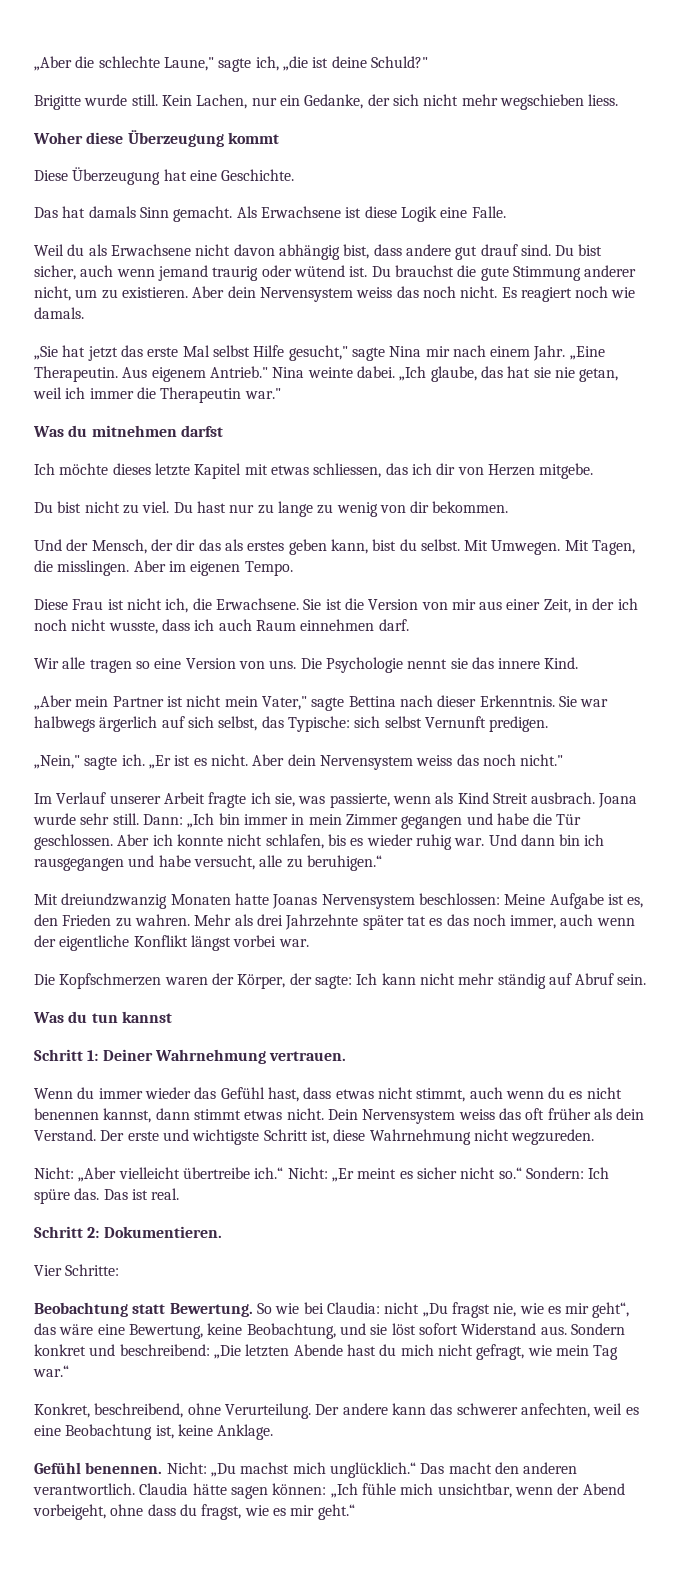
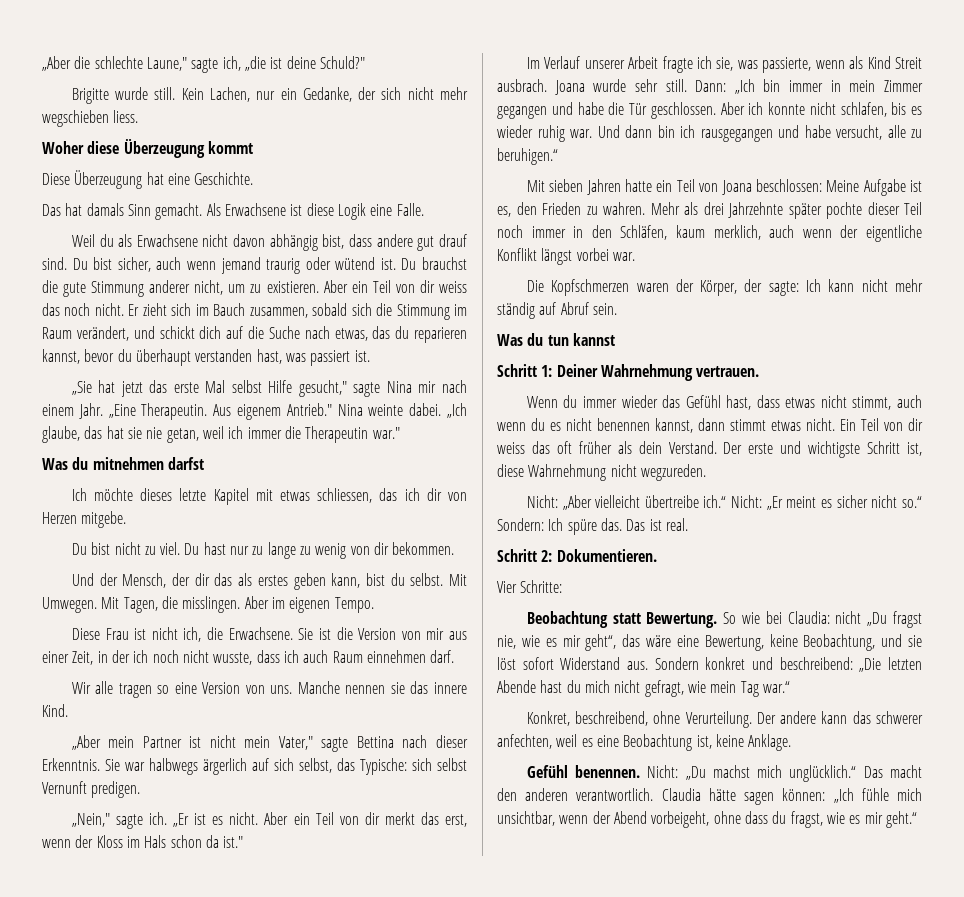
[227,286,636,302] [34,307,84,319] dein Nervensystem weiss das noch nicht. Es reagiert noch wie damals. -> [351,280,467,293] [42,303,467,320] [42,326,467,343] [42,349,370,366] ein Teil von dir weiss das noch nicht. Er zieht sich im Bauch zusammen, sobald sich die Stimmung im Raum verändert, und schickt dich auf die Suche nach etwas, das du reparieren kannst, bevor du überhaupt verstanden hast, was passiert ist.
[300,657,448,673] Die Psychologie nennt -> [297,681,386,694] Manche nennen
[287,754,564,770] dein Nervensystem weiss das noch nicht." -> [293,812,467,827] [42,835,244,848] ein Teil von dir merkt das erst, wenn der Kloss im Hals schon da ist."
[61,893,415,909] dreiundzwanzig Monaten hatte Joanas Nervensystem -> [549,179,752,195] sieben Jahren hatte ein Teil von Joana
[406,914,557,929] tat es das noch immer, -> [826,202,923,219] [497,225,761,240] pochte dieser Teil noch immer in den Schläfen, kaum merklich,
[327,1109,456,1124] Dein Nervensystem -> [840,418,923,431] Ein Teil von dir

